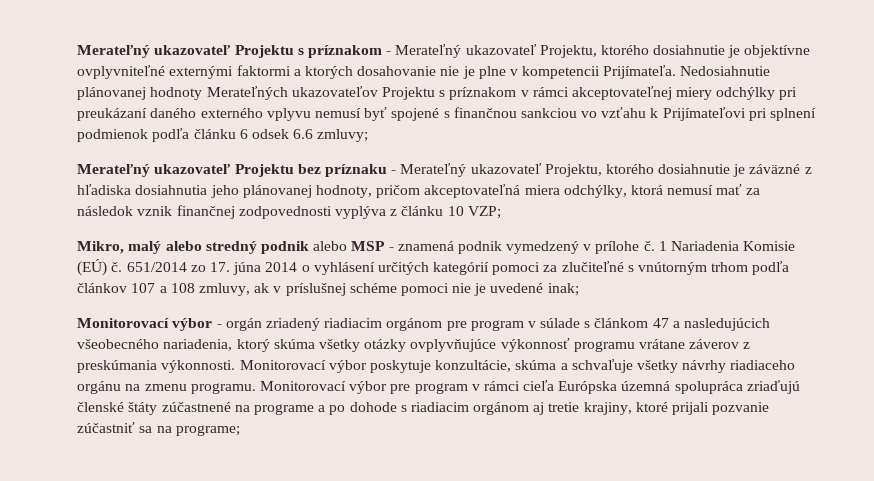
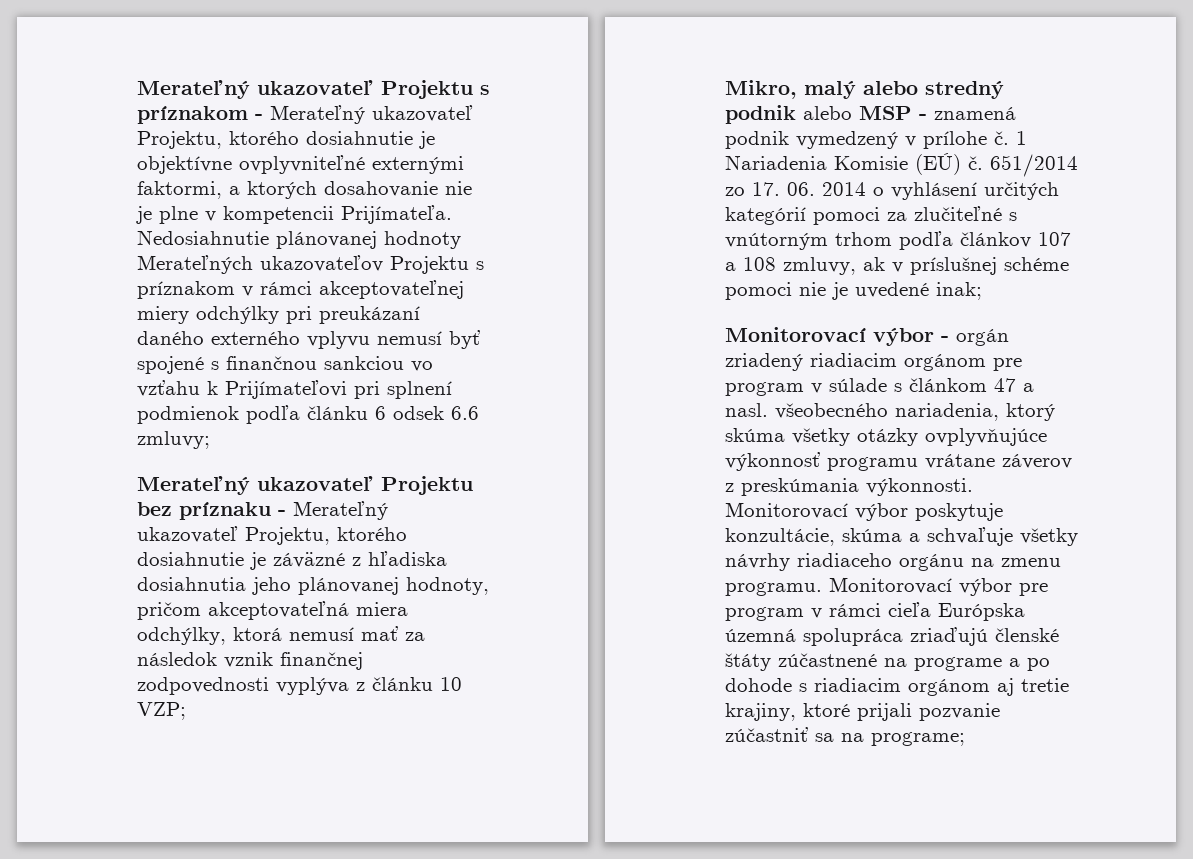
[236,65,291,76] faktormi -> [137,181,223,199] faktormi,
[233,262,262,275] júna -> [787,182,816,196] 06.
[684,318,771,331] nasledujúcich -> [725,403,769,417] nasl.

